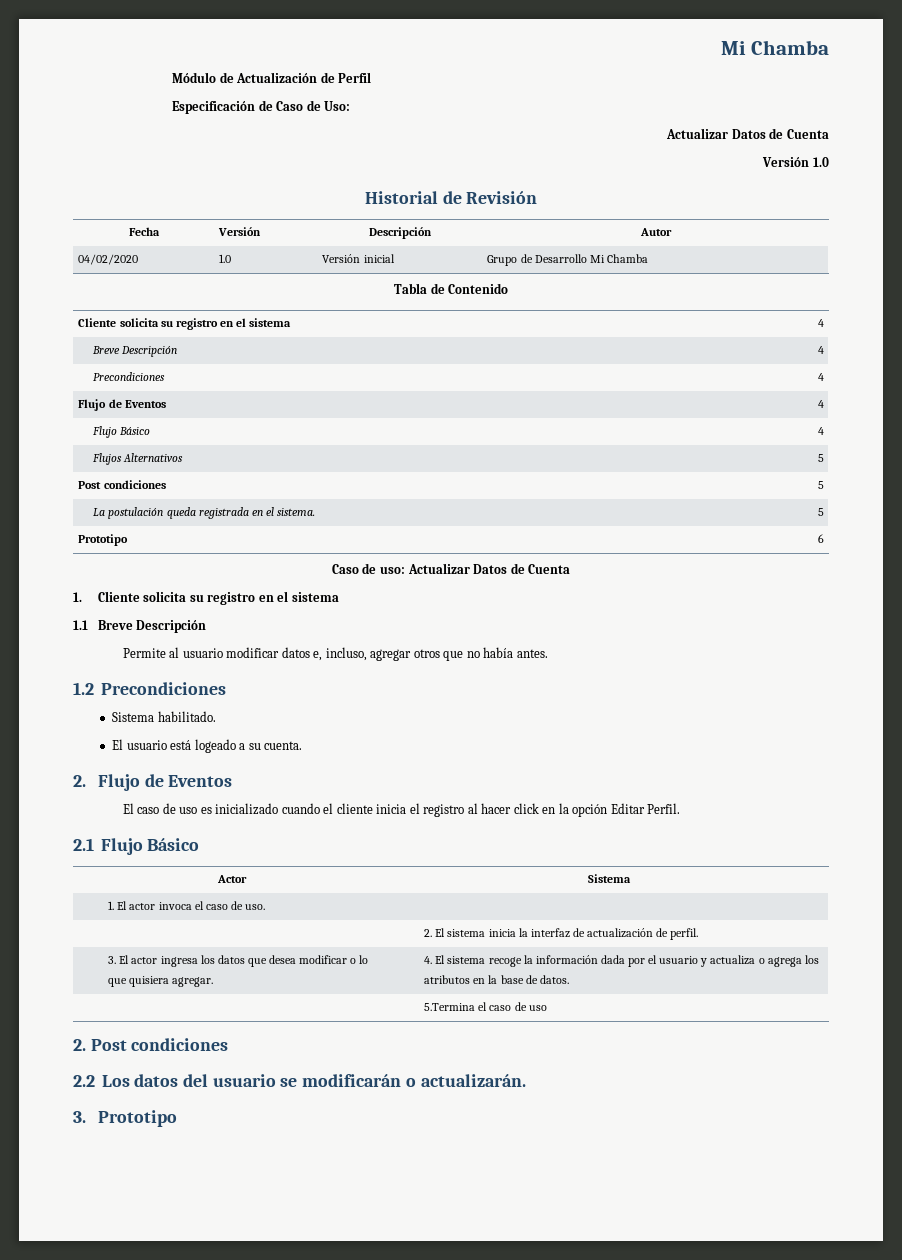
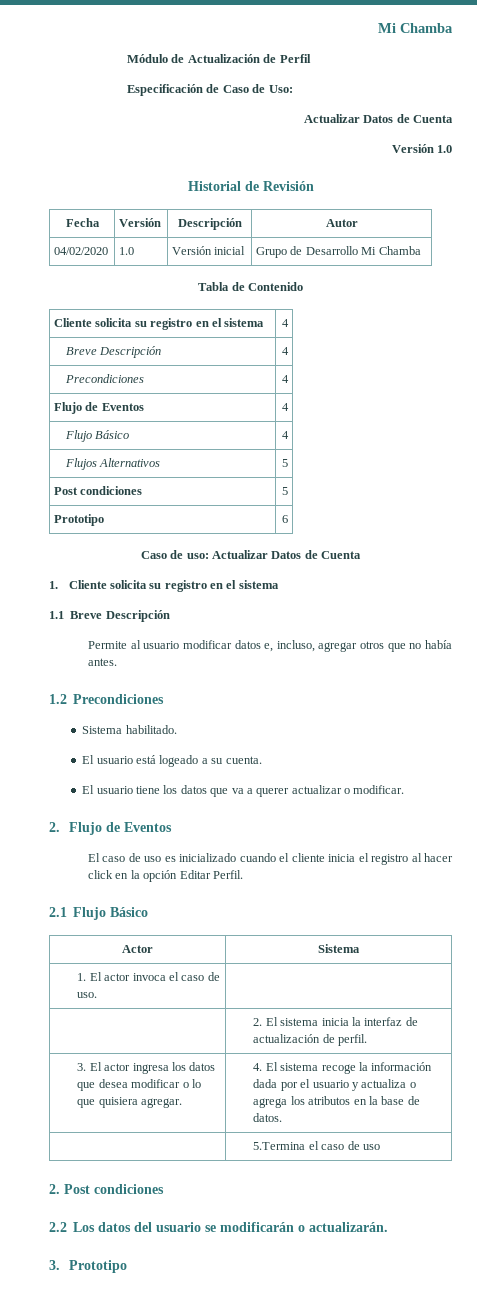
[93,507,315,519] [817,508,824,516] // La postulación queda registrada en el sistema. | 5 -> (288, 491) none
(303, 745) none -> [82,785,405,797] // El usuario tiene los datos que va a querer actualizar o modificar.

